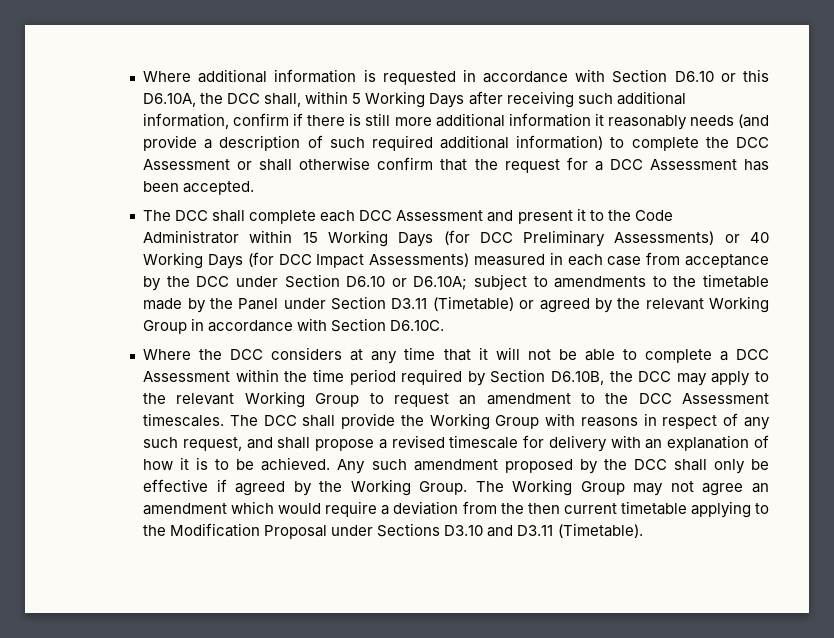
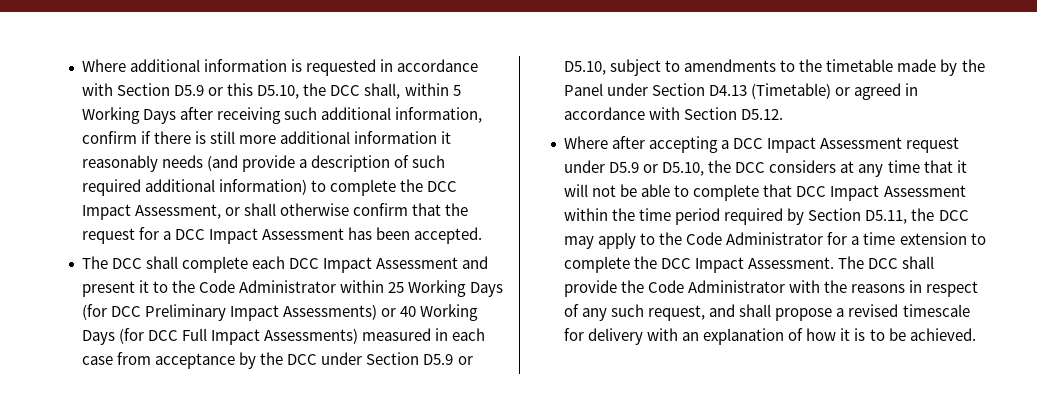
[674,71,714,82] D6.10 -> [174,85,205,96] D5.9
[143,93,197,107] D6.10A, -> [257,85,300,99] D5.10,
[143,159,231,170] Assessment -> [82,204,222,220] Impact Assessment,
(643, 164) none -> [209,228,259,244] Impact
(393, 215) none -> [323,257,373,273] Impact
[302,232,318,243] 15 -> [388,282,405,293] 25
(606, 238) none -> [230,305,280,321] Impact
(312, 259) none -> [182,328,208,341] Full
[346,276,468,290] D6.10 or D6.10A; -> [423,354,473,365] [564,61,607,75] D5.9 or D5.10,
[391,298,428,309] D3.11 -> [709,85,748,96] D4.13
[594,296,769,313] [143,318,445,334] [143,349,192,360] by the relevant Working Group in accordance with Section D6.10C. // Where -> [905,83,919,96] [564,107,784,120] [564,136,960,153] [564,160,705,176] in accordance with Section D5.12. // Where after accepting a DCC Impact Assessment request under D5.9 or D5.10,
[719,349,769,361] a DCC -> [763,184,880,201] that DCC Impact
[550,371,604,385] D6.10B, -> [865,210,908,224] D5.11,
[176,391,770,408] [143,413,225,427] relevant Working Group to request an amendment to the DCC Assessment timescales. -> [686,232,986,245] [564,256,835,273] Code Administrator for a time extension to complete the DCC Impact Assessment.
[429,413,576,430] Working Group with -> [648,280,848,293] Code Administrator with the
[337,459,769,474] [143,479,769,496] [143,501,769,518] [143,523,643,539] Any such amendment proposed by the DCC shall only be effective if agreed by the Working Group. The Working Group may not agree an amendment which would require a deviation from the then current timetable applying to the Modification Proposal under Sections D3.10 and D3.11 (Timetable). -> (976, 334) none

